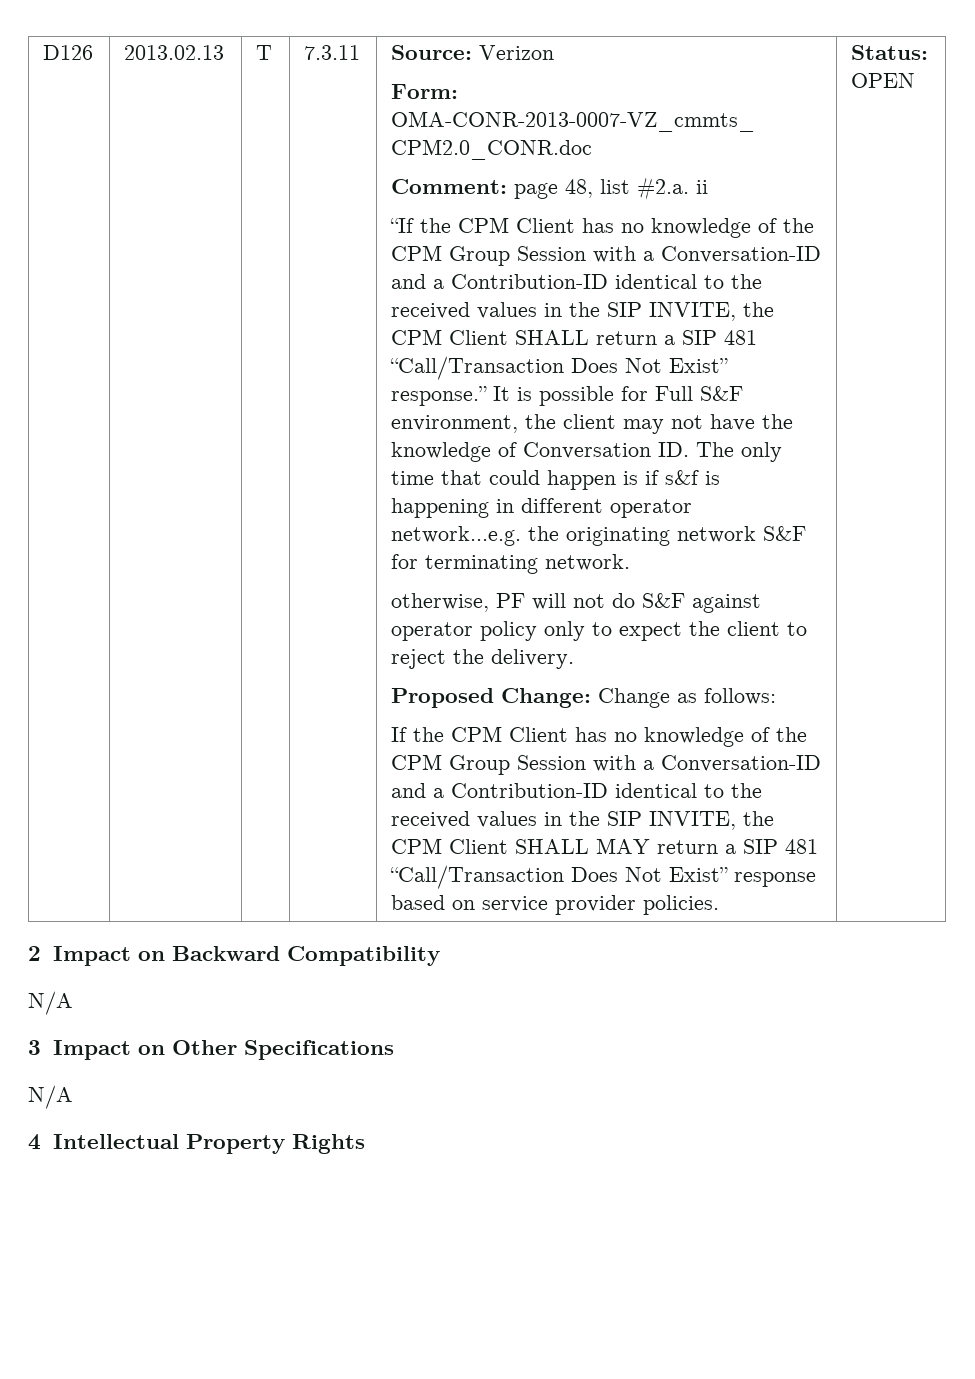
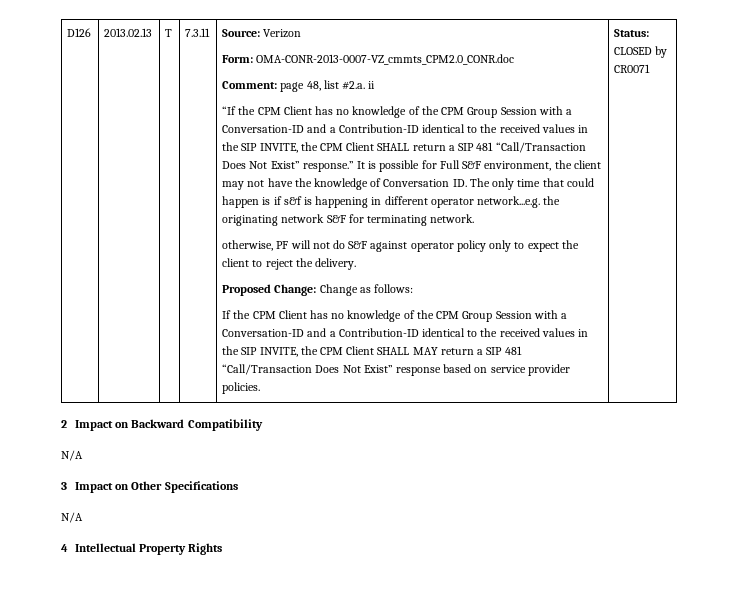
[851,73,916,88] OPEN -> [614,46,668,58] [614,64,651,73] CLOSED by CR0071

